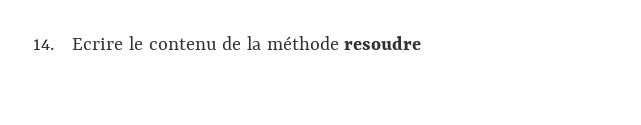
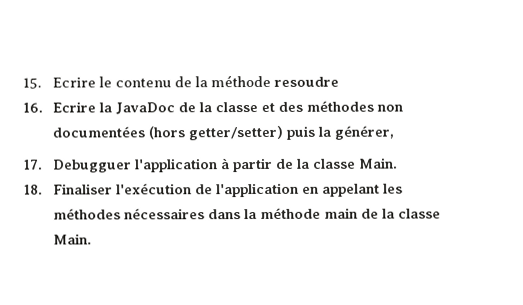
[33,39,54,50] 14. -> [23,77,41,89] 15.
(422, 43) none -> [23,100,403,115] [51,125,394,141] [24,157,398,173] [24,182,403,198] [52,207,441,220] [52,233,92,245] // 16. Ecrire la JavaDoc de la classe et des méthodes non documentées (hors getter/setter) puis la générer, // 17. Debugguer l'application à partir de la classe Main. // 18. Finaliser l'exécution de l'application en appelant les méthodes nécessaires dans la méthode main de la classe Main.

